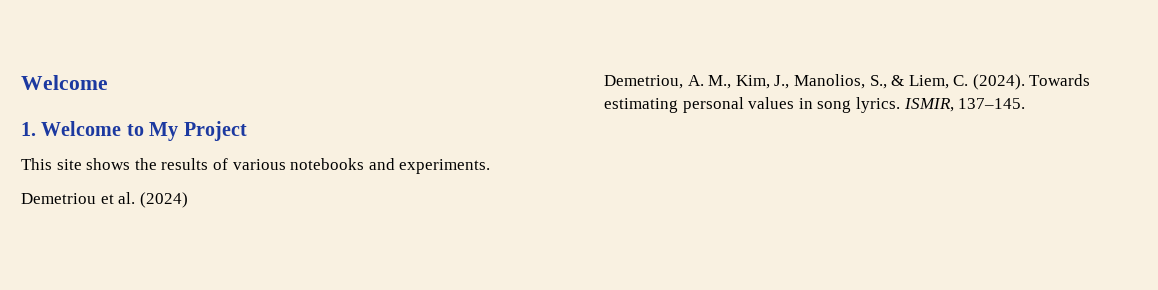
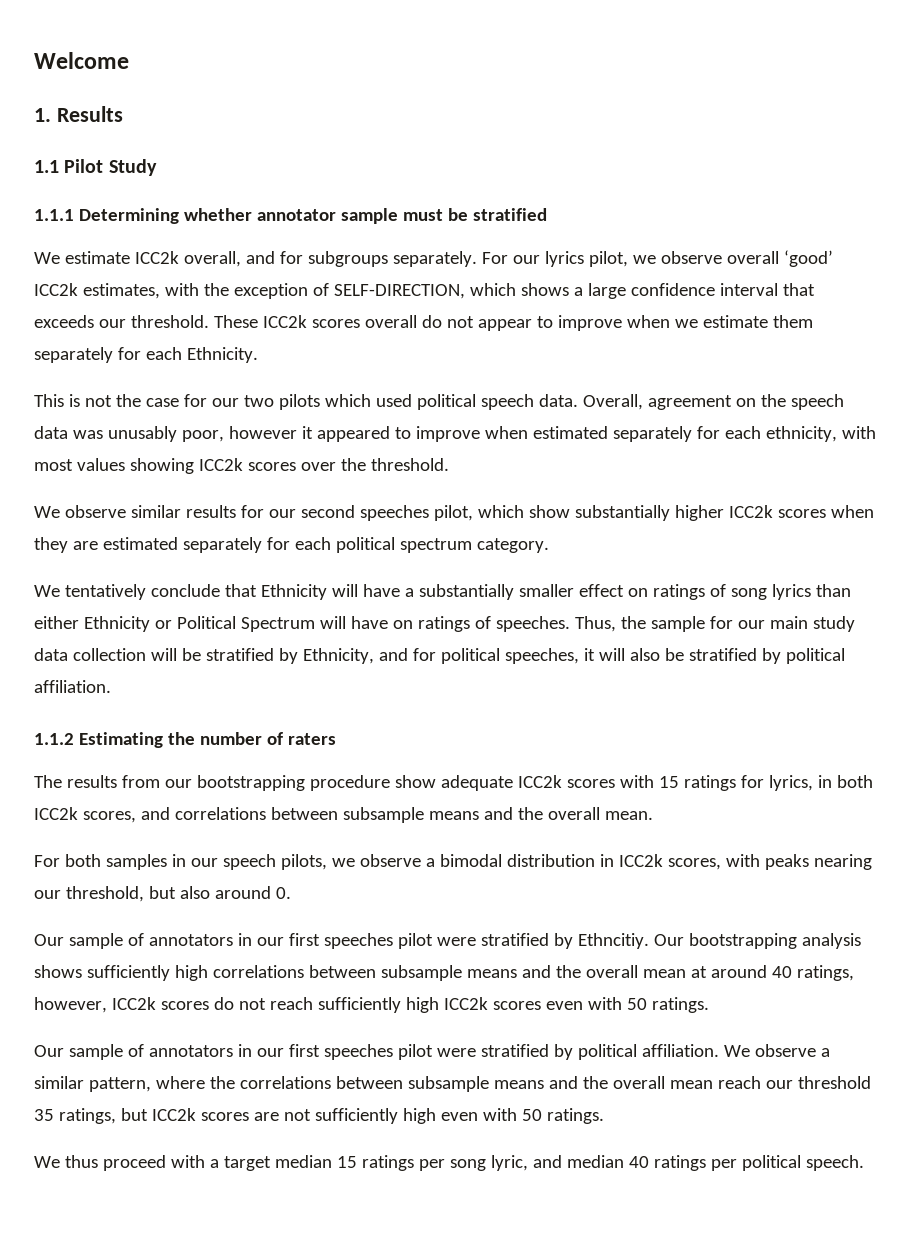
[41,121,247,141] [21,158,491,174] [21,192,188,208] [604,74,1091,90] [604,97,1026,113] Welcome to My Project // This site shows the results of various notebooks and experiments. // Demetriou et al. (2024) // Demetriou, A. M., Kim, J., Manolios, S., & Liem, C. (2024). Towards estimating personal values in song lyrics. ISMIR, 137–145. -> [56,106,123,122] [34,159,157,176] [34,208,547,224] [34,250,833,267] [34,283,815,299] [34,315,813,331] [34,347,258,363] [34,394,844,410] [34,426,876,442] [34,458,449,474] [34,505,874,521] [34,537,549,553] [34,584,851,600] [34,616,855,632] [34,648,845,664] [34,680,111,693] [34,732,336,748] [34,775,873,791] [34,807,653,823] [34,854,872,870] [34,886,291,902] [34,933,861,949] [34,965,854,981] [34,997,709,1013] [34,1044,830,1060] [34,1076,871,1092] [34,1108,604,1124] [34,1155,864,1171] Results // 1.1 Pilot Study // 1.1.1 Determining whether annotator sample must be stratified // We estimate ICC2k overall, and for subgroups separately. For our lyrics pilot, we observe overall ‘good’ ICC2k estimates, with the exception of SELF-DIRECTION, which shows a large confidence interval that exceeds our threshold. These ICC2k scores overall do not appear to improve when we estimate them separately for each Ethnicity. // This is not the case for our two pilots which used political speech data. Overall, agreement on the speech data was unusably poor, however it appeared to improve when estimated separately for each ethnicity, with most values showing ICC2k scores over the threshold. // We observe similar results for our second speeches pilot, which show substantially higher ICC2k scores when they are estimated separately for each political spectrum category. // We tentatively conclude that Ethnicity will have a substantially smaller effect on ratings of song lyrics than either Ethnicity or Political Spectrum will have on ratings of speeches. Thus, the sample for our main study data collection will be stratified by Ethnicity, and for political speeches, it will also be stratified by political affiliation. // 1.1.2 Estimating the number of raters // The results from our bootstrapping procedure show adequate ICC2k scores with 15 ratings for lyrics, in both ICC2k scores, and correlations between subsample means and the overall mean. // For both samples in our speech pilots, we observe a bimodal distribution in ICC2k scores, with peaks nearing our threshold, but also around 0. // Our sample of annotators in our first speeches pilot were stratified by Ethncitiy. Our bootstrapping analysis shows sufficiently high correlations between subsample means and the overall mean at around 40 ratings, however, ICC2k scores do not reach sufficiently high ICC2k scores even with 50 ratings. // Our sample of annotators in our first speeches pilot were stratified by political affiliation. We observe a similar pattern, where the correlations between subsample means and the overall mean reach our threshold 35 ratings, but ICC2k scores are not sufficiently high even with 50 ratings. // We thus proceed with a target median 15 ratings per song lyric, and median 40 ratings per political speech.

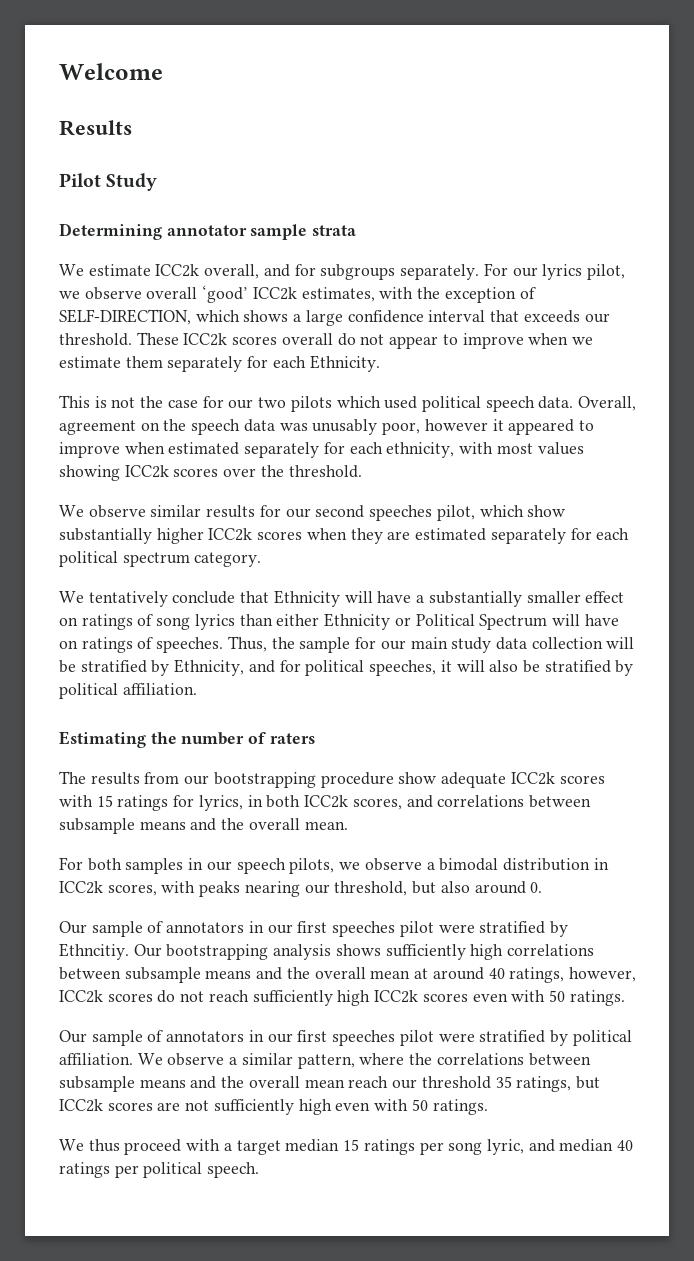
[34,108,51,122] 1. -> (163, 71) none
[34,160,59,173] 1.1 -> (132, 128) none
[34,208,547,224] 1.1.1 Determining whether annotator sample must be stratified -> [59,223,357,240] Determining annotator sample strata
[34,733,74,745] 1.1.2 -> (197, 689) none

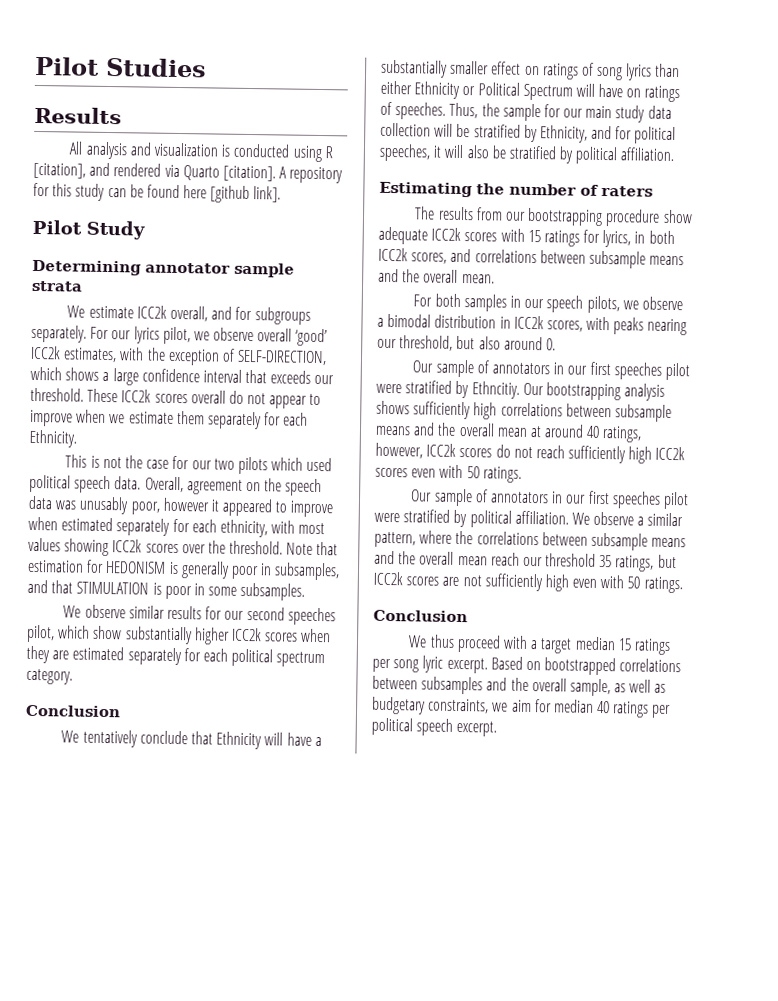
[59,63,163,80] Welcome -> [34,56,207,78] Pilot Studies
(132, 128) none -> [69,141,334,163] [33,162,344,184] [33,182,282,204] // All analysis and visualization is conducted using R [citation], and rendered via Quarto [citation]. A repository for this study can be found here [github link].
(362, 471) none -> [286,541,339,556] [27,559,341,581] [27,579,306,601] Note that estimation for HEDONISM is generally poor in subsamples, and that STIMULATION is poor in some subsamples.
(262, 559) none -> [25,704,121,718] // Conclusion
(488, 1107) none -> [373,609,468,623] // Conclusion
[486,1139,555,1155] lyric, and -> [422,655,682,676] [372,675,667,697] [371,696,552,715] lyric excerpt. Based on bootstrapped correlations between subsamples and the overall sample, as well as budgetary constraints, we aim for
[207,1162,260,1178] speech. -> [416,718,498,737] speech excerpt.

